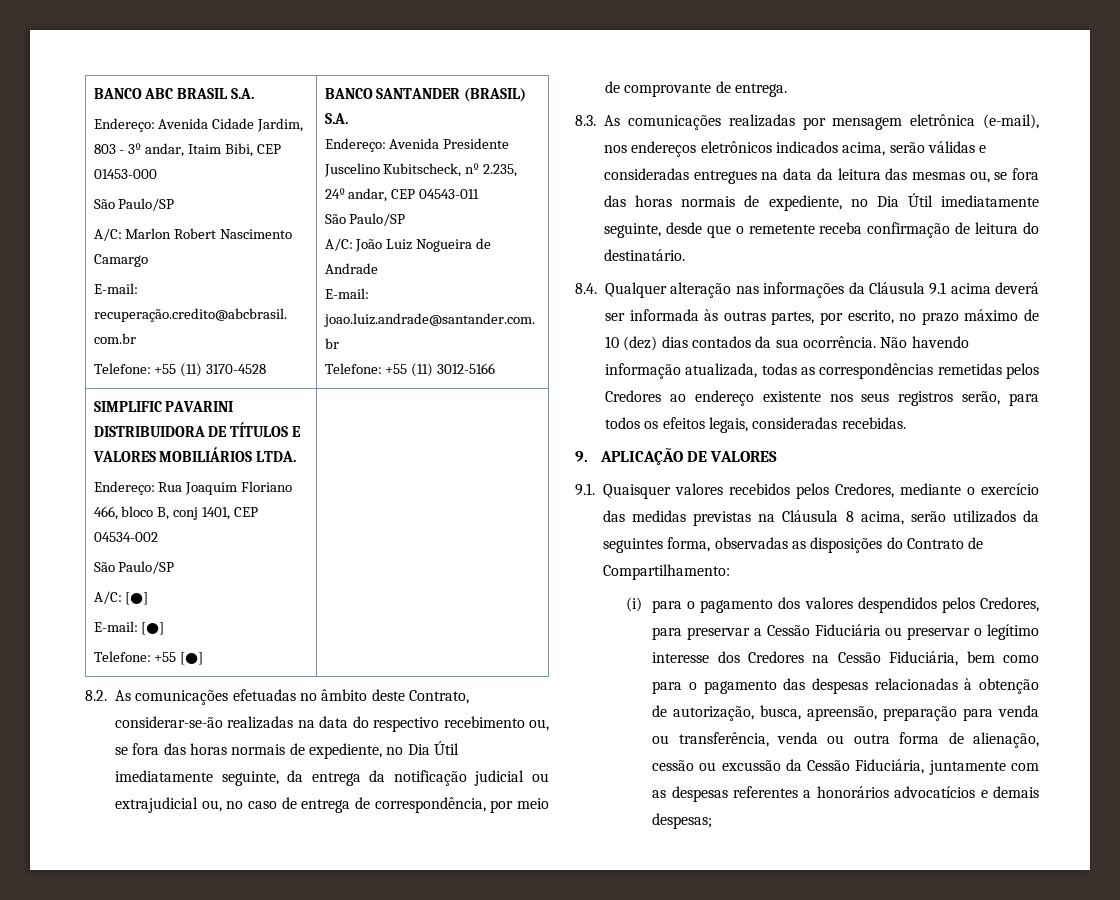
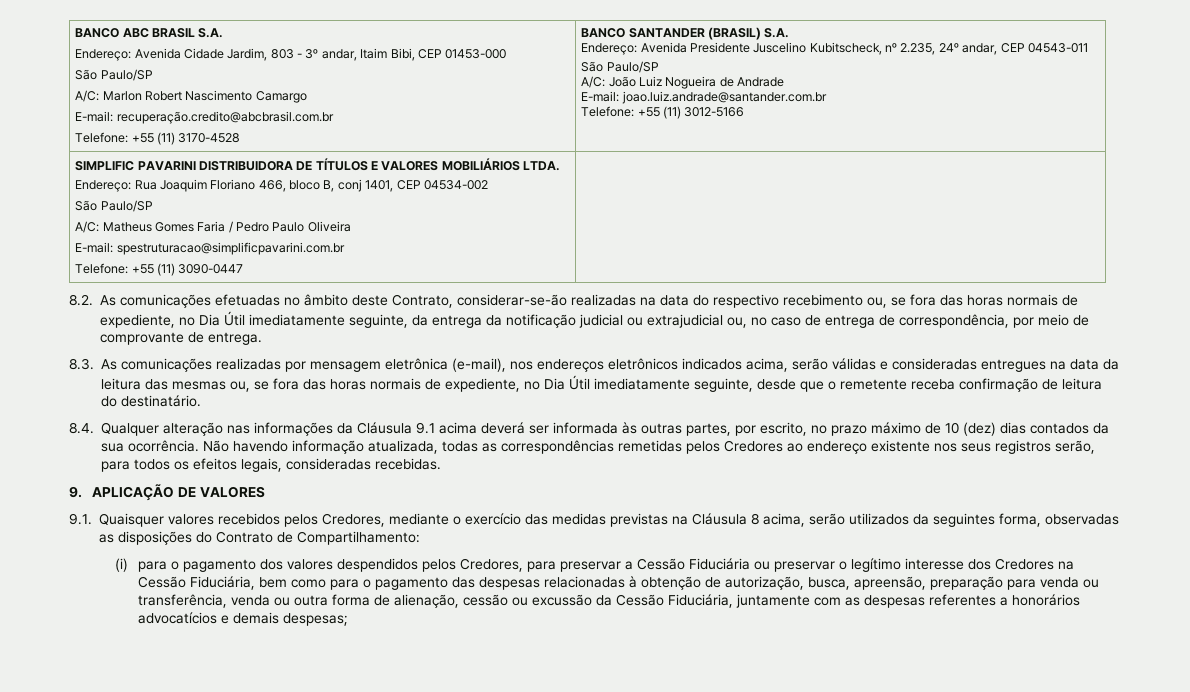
[125,592,149,605] [93,621,165,635] [93,651,204,665] [●] // E-mail: [●] // Telefone: +55 [●] -> [102,221,351,233] [75,242,345,255] [75,263,244,276] Matheus Gomes Faria / Pedro Paulo Oliveira // E-mail: spestruturacao@simplificpavarini.com.br // Telefone: +55 (11) 3090-0447

